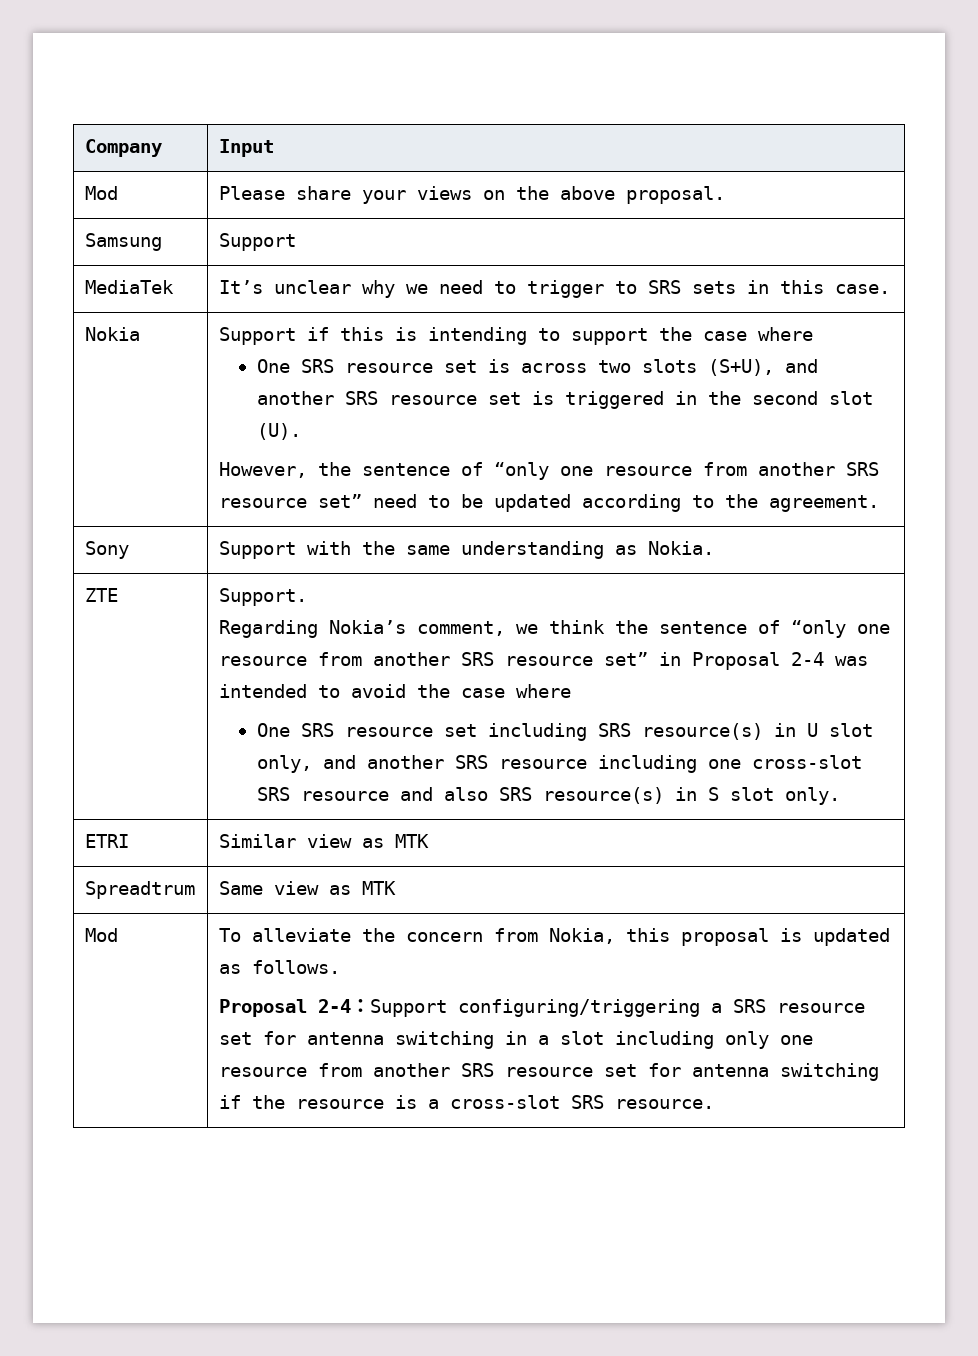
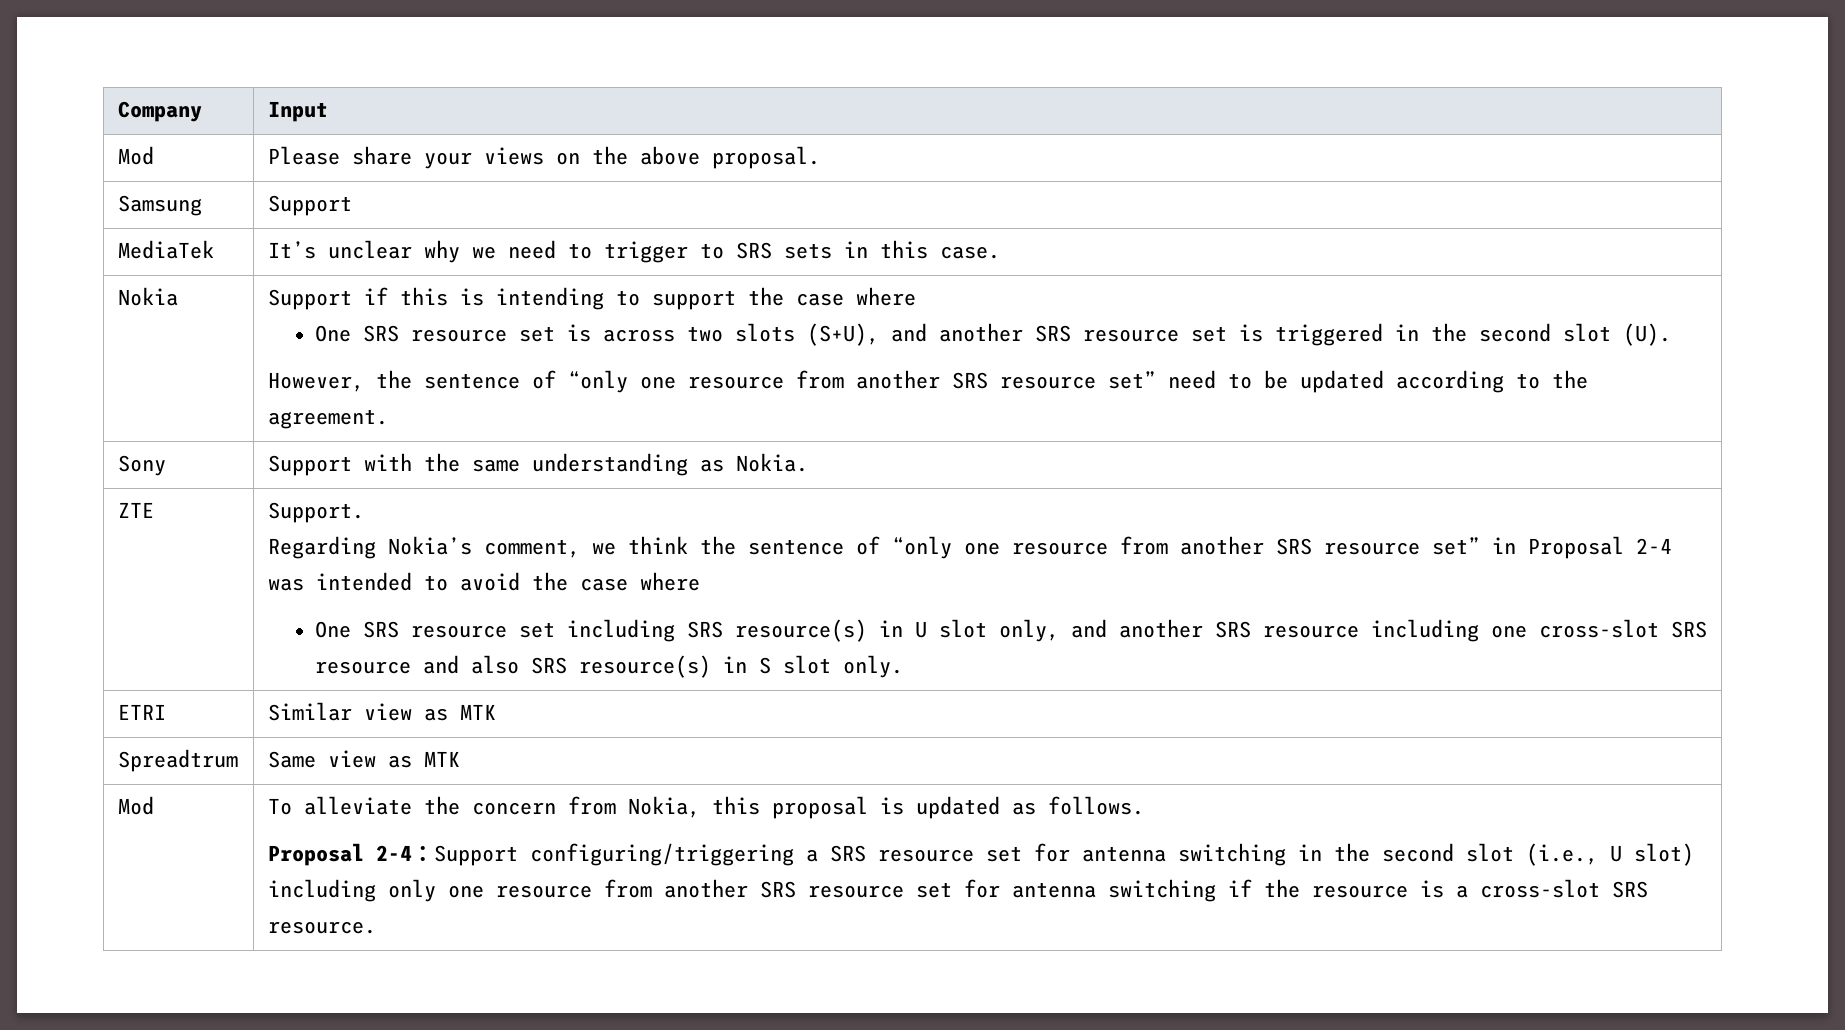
[537,1031,604,1045] a slot -> [1333,843,1694,866] the second slot (i.e., U slot)

